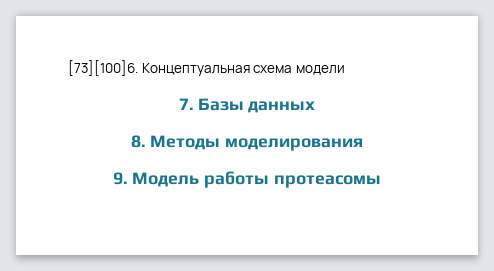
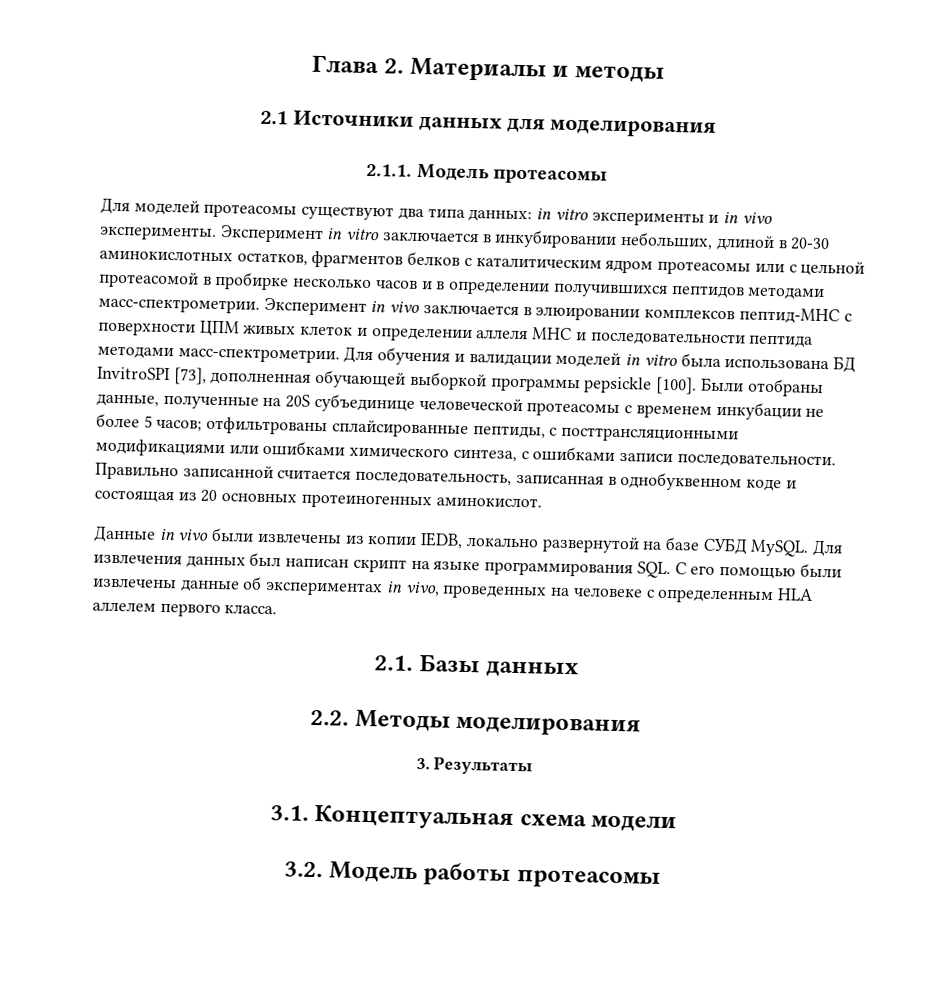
[68,60,345,76] [178,98,316,113] [131,135,363,151] [113,172,128,185] [73][100]6. Концептуальная схема модели // 7. Базы данных // 8. Методы моделирования // 9. -> [312,54,665,83] [259,110,716,138] [366,163,608,185] [100,197,773,227] [99,225,831,252] [99,249,866,277] [98,270,826,301] [98,297,852,325] [98,320,814,348] [97,345,856,373] [97,366,824,398] [96,393,825,421] [96,413,740,444] [95,438,836,469] [95,462,797,492] [94,489,542,510] [93,525,844,557] [93,552,842,580] [93,576,814,605] [92,601,278,618] [374,654,579,679] [309,709,642,737] [415,756,534,776] [269,805,678,833] [284,861,324,878] Глава 2. Материалы и методы // 2.1 Источники данных для моделирования // 2.1.1. Модель протеасомы // Для моделей протеасомы существуют два типа данных: in vitro эксперименты и in vivo эксперименты. Эксперимент in vitro заключается в инкубировании небольших, длиной в 20-30 аминокислотных остатков, фрагментов белков с каталитическим ядром протеасомы или с цельной протеасомой в пробирке несколько часов и в определении получившихся пептидов методами масс-спектрометрии. Эксперимент in vivo заключается в элюировании комплексов пептид-МНС с поверхности ЦПМ живых клеток и определении аллеля МНС и последовательности пептида методами масс-спектрометрии. Для обучения и валидации моделей in vitro была использована БД InvitroSPI [73], дополненная обучающей выборкой программы pepsickle [100]. Были отобраны данные, полученные на 20S субъединице человеческой протеасомы с временем инкубации не более 5 часов; отфильтрованы сплайсированные пептиды, с посттрансляционными модификациями или ошибками химического синтеза, с ошибками записи последовательности. Правильно записанной считается последовательность, записанная в однобуквенном коде и состоящая из 20 основных протеиногенных аминокислот. // Данные in vivo были извлечены из копии IEDB, локально развернутой на базе СУБД MySQL. Для извлечения данных был написан скрипт на языке программирования SQL. С его помощью были извлечены данные об экспериментах in vivo, проведенных на человеке с определенным HLA аллелем первого класса. // 2.1. Базы данных // 2.2. Методы моделирования // 3. Результаты // 3.1. Концептуальная схема модели // 3.2.

